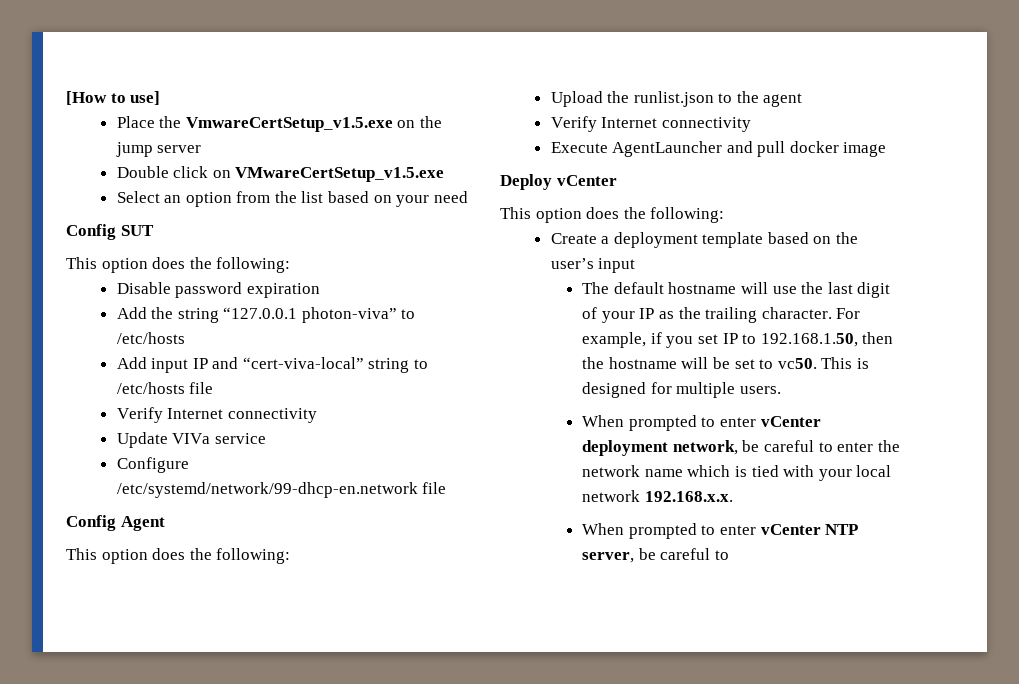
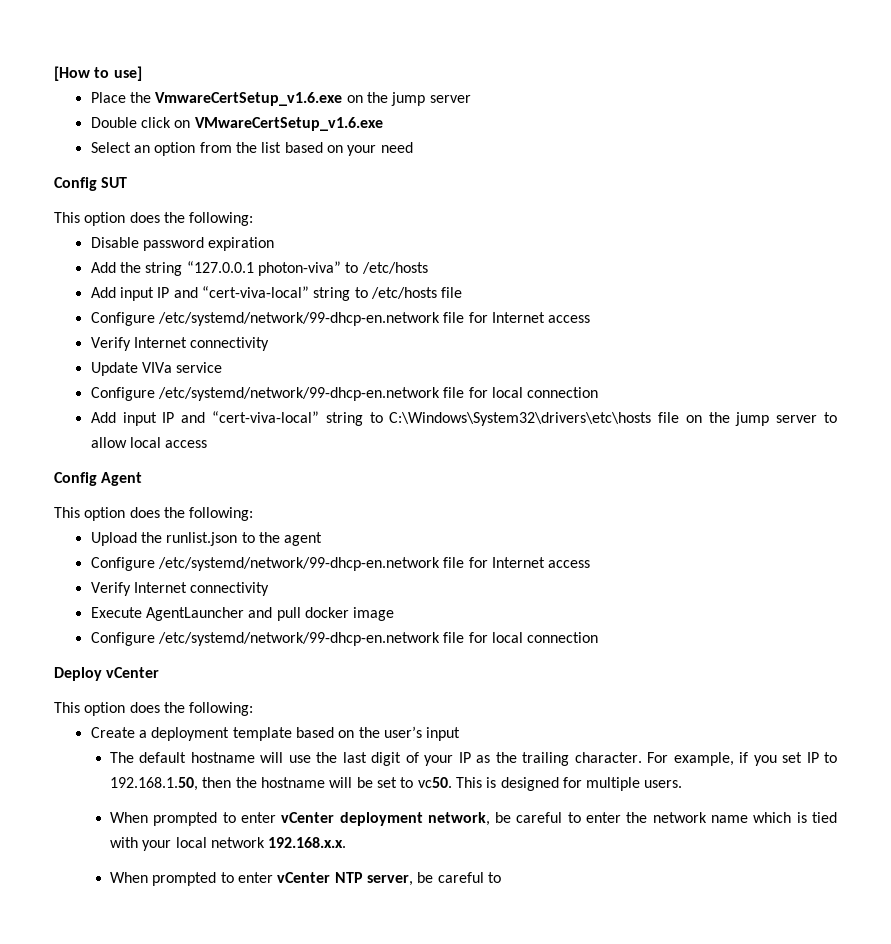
[185,117,393,132] VmwareCertSetup_v1.5.exe -> [155,92,343,106] VmwareCertSetup_v1.6.exe
[235,167,445,182] VMwareCertSetup_v1.5.exe -> [194,117,383,131] VMwareCertSetup_v1.6.exe
(214, 388) none -> [90,312,591,326] // Configure /etc/systemd/network/99-dhcp-en.network file for Internet access
(447, 488) none -> [468,387,599,398] [90,411,837,426] [90,437,208,448] for local connection // Add input IP and “cert-viva-local” string to C:\Windows\System32\drivers\etc\hosts file on the jump server to allow local access
(803, 100) none -> [90,557,591,571] // Configure /etc/systemd/network/99-dhcp-en.network file for Internet access
(887, 149) none -> [90,632,599,646] // Configure /etc/systemd/network/99-dhcp-en.network file for local connection

